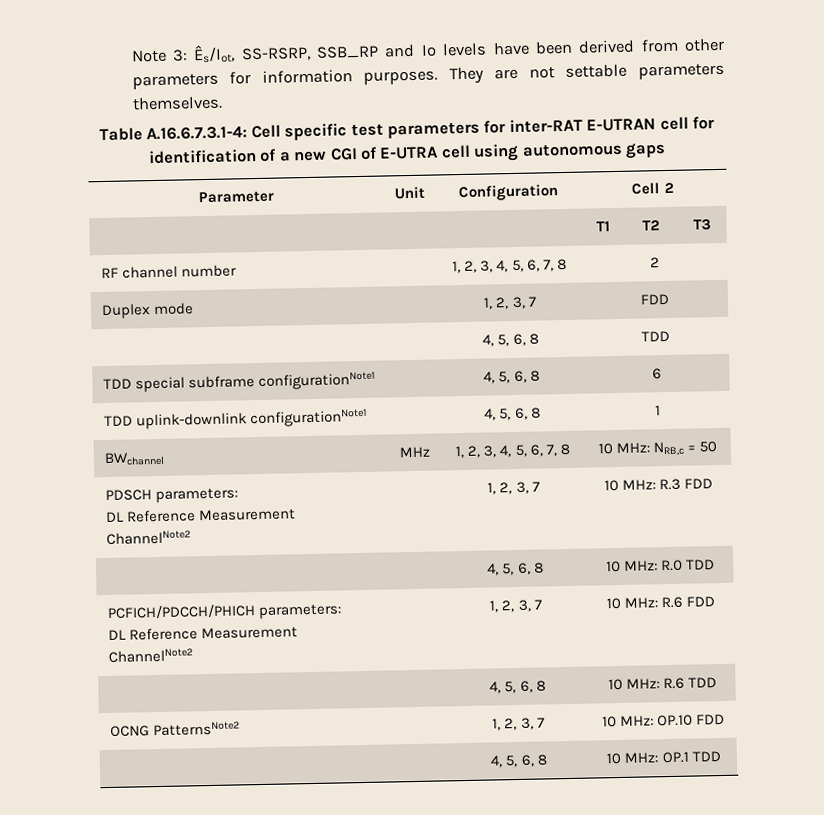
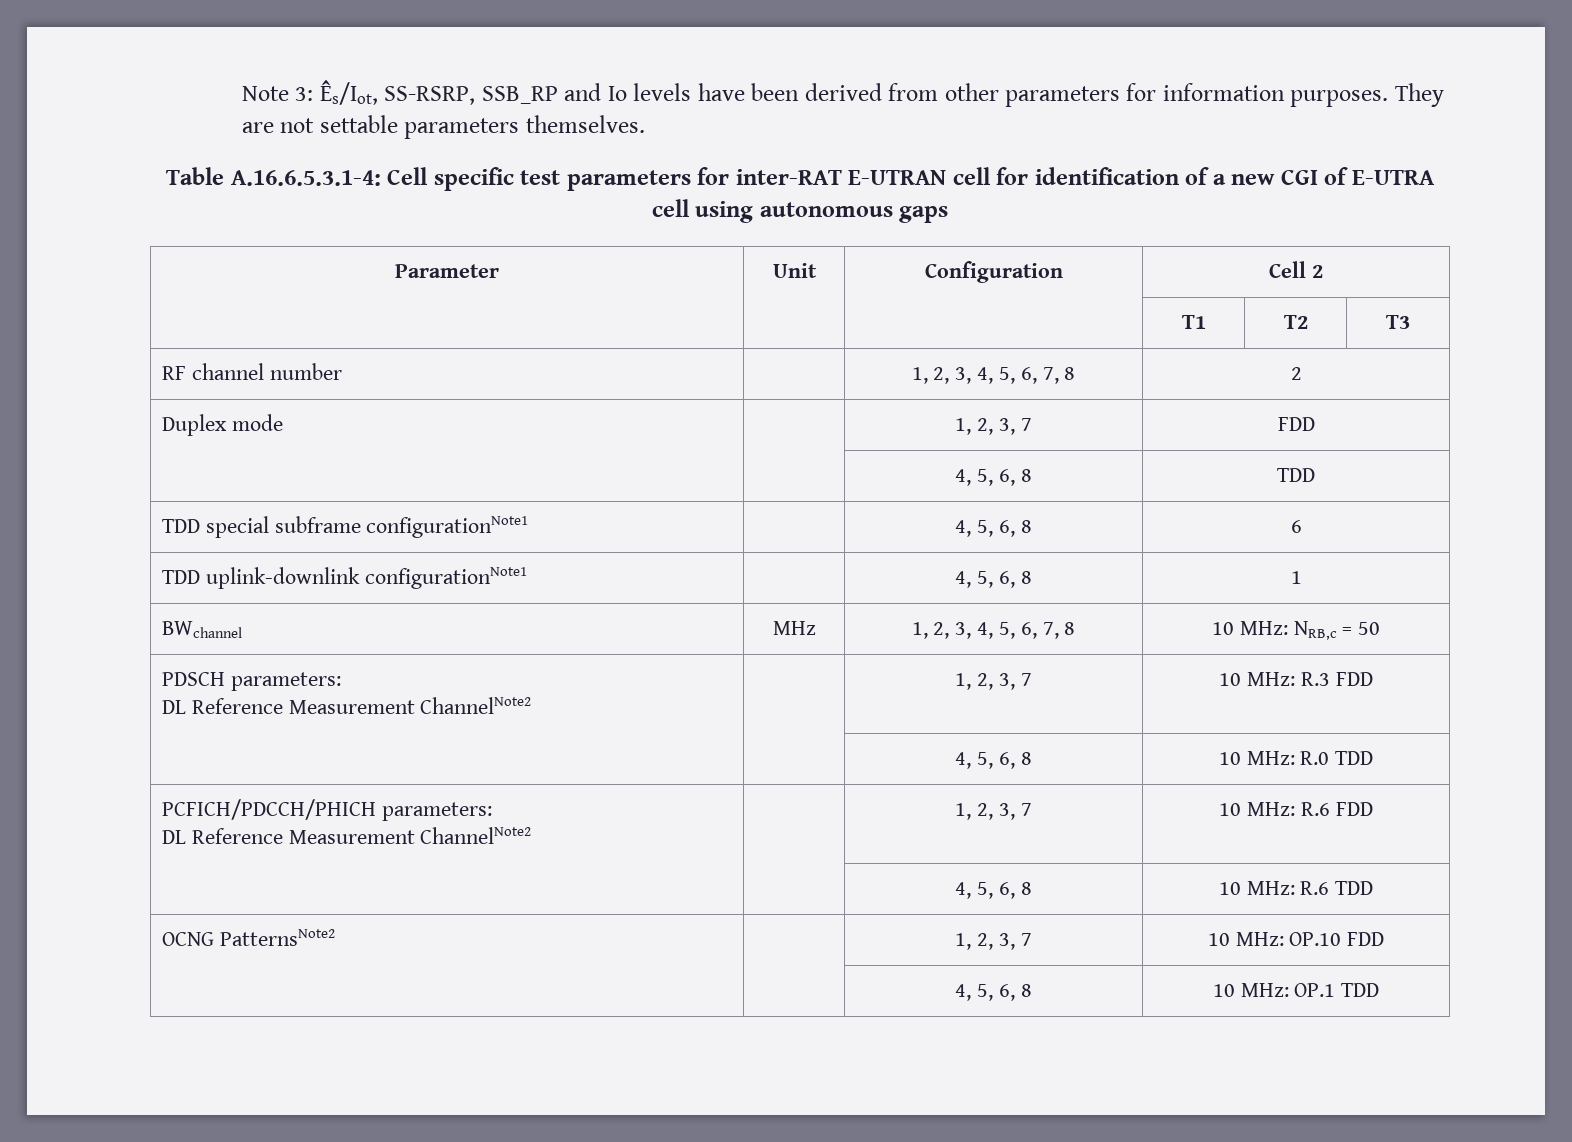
[146,126,248,141] A.16.6.7.3.1-4: -> [230,170,381,186] A.16.6.5.3.1-4:

